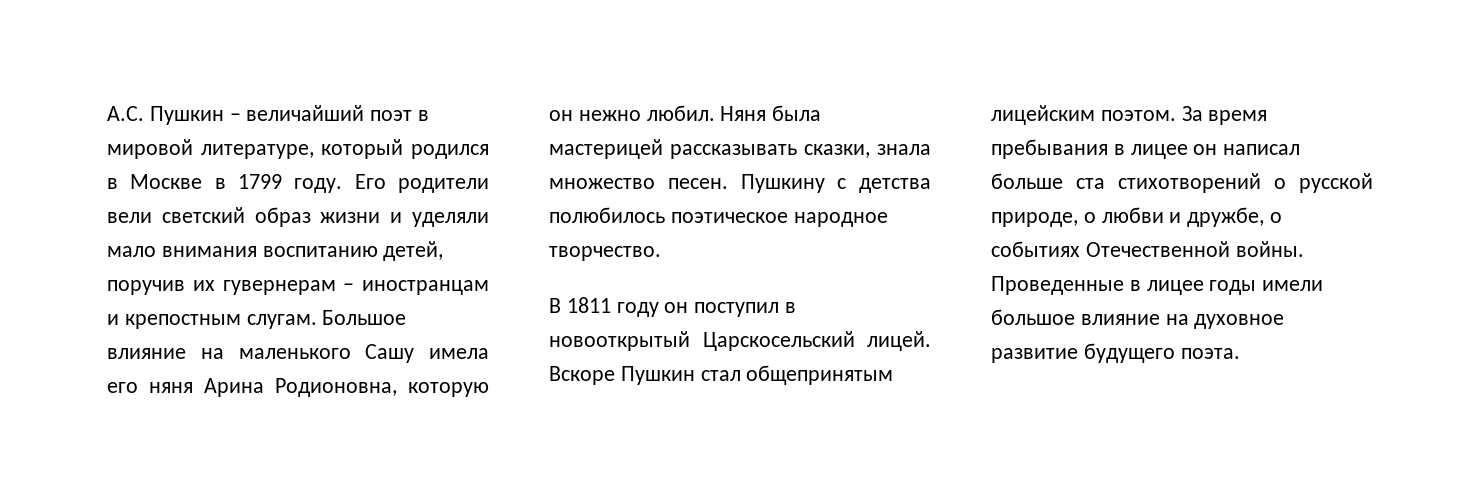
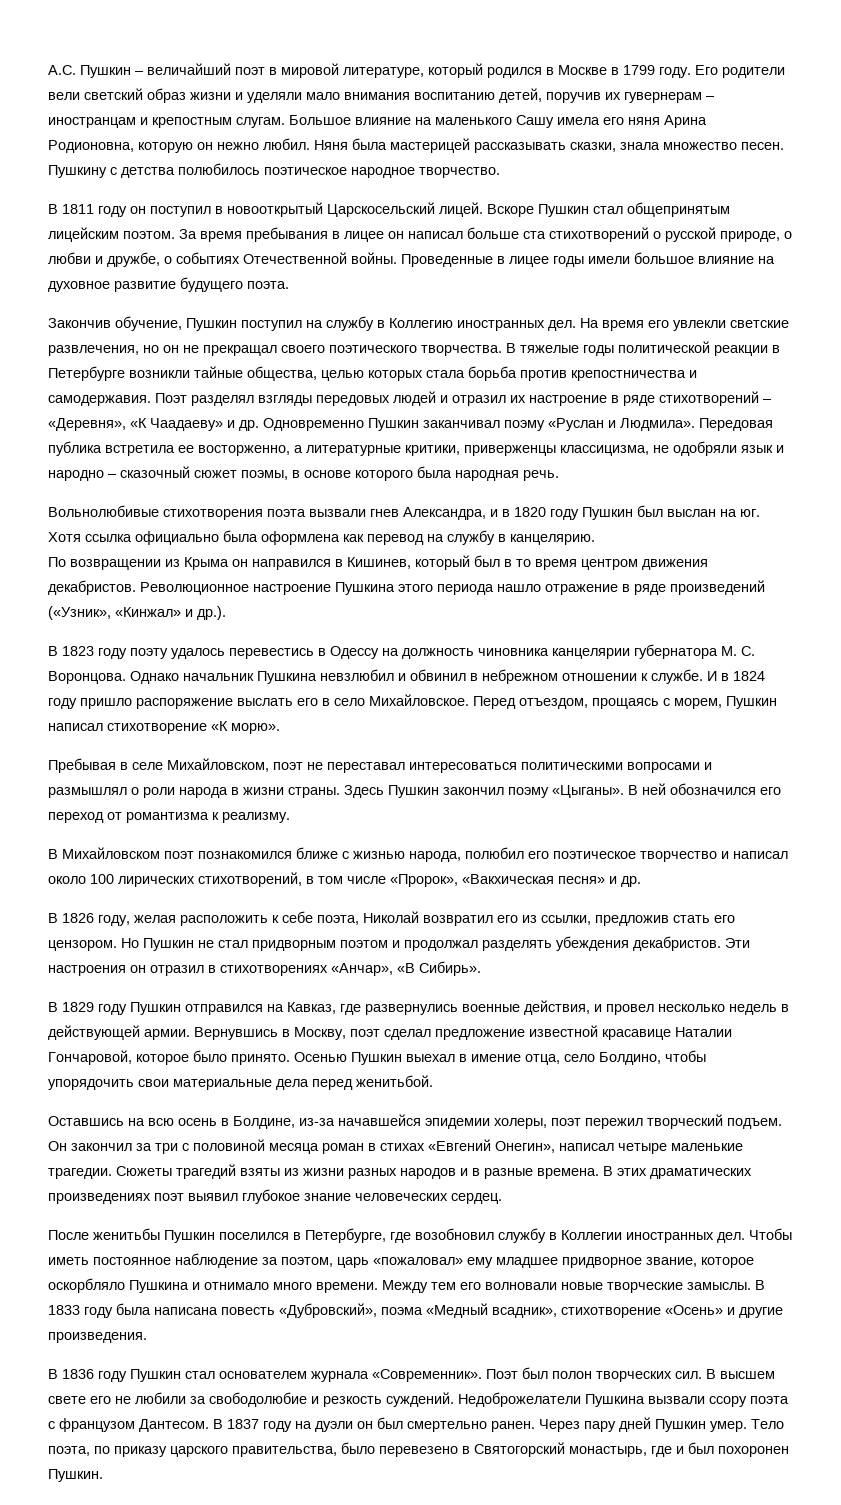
(1240, 353) none -> [48,316,789,331] [48,341,780,356] [48,366,697,381] [48,391,772,406] [48,418,773,431] [48,441,784,456] [48,466,559,481] [48,505,760,520] [48,530,595,545] [48,555,708,570] [48,580,765,595] [48,606,226,620] [48,644,755,659] [48,669,765,684] [48,694,777,709] [48,721,280,734] [48,758,712,773] [48,783,781,798] [48,812,290,823] [48,847,788,862] [48,872,641,887] [48,911,735,926] [48,936,750,951] [48,961,481,976] [48,1000,789,1015] [48,1025,732,1040] [48,1050,706,1065] [48,1075,433,1090] [48,1114,782,1129] [48,1139,743,1154] [48,1164,752,1179] [48,1189,502,1204] [48,1228,792,1243] [48,1253,754,1268] [48,1278,765,1293] [48,1303,783,1318] [48,1332,147,1343] [48,1367,775,1382] [48,1392,789,1407] [48,1417,784,1432] [48,1442,789,1457] [48,1469,103,1482] // Закончив обучение, Пушкин поступил на службу в Коллегию иностранных дел. На время его увлекли светские развлечения, но он не прекращал своего поэтического творчества. В тяжелые годы политической реакции в Петербурге возникли тайные общества, целью которых стала борьба против крепостничества и самодержавия. Поэт разделял взгляды передовых людей и отразил их настроение в ряде стихотворений – «Деревня», «К Чаадаеву» и др. Одновременно Пушкин заканчивал поэму «Руслан и Людмила». Передовая публика встретила ее восторженно, а литературные критики, приверженцы классицизма, не одобряли язык и народно – сказочный сюжет поэмы, в основе которого была народная речь. // Вольнолюбивые стихотворения поэта вызвали гнев Александра, и в 1820 году Пушкин был выслан на юг. Хотя ссылка официально была оформлена как перевод на службу в канцелярию. // По возвращении из Крыма он направился в Кишинев, который был в то время центром движения декабристов. Революционное настроение Пушкина этого периода нашло отражение в ряде произведений («Узник», «Кинжал» и др.). // В 1823 году поэту удалось перевестись в Одессу на должность чиновника канцелярии губернатора М. С. Воронцова. Однако начальник Пушкина невзлюбил и обвинил в небрежном отношении к службе. И в 1824 году пришло распоряжение выслать его в село Михайловское. Перед отъездом, прощаясь с морем, Пушкин написал стихотворение «К морю». // Пребывая в селе Михайловском, поэт не переставал интересоваться политическими вопросами и размышлял о роли народа в жизни страны. Здесь Пушкин закончил поэму «Цыганы». В ней обозначился его переход от романтизма к реализму. // В Михайловском поэт познакомился ближе с жизнью народа, полюбил его поэтическое творчество и написал около 100 лирических стихотворений, в том числе «Пророк», «Вакхическая песня» и др. // В 1826 году, желая расположить к себе поэта, Николай возвратил его из ссылки, предложив стать его цензором. Но Пушкин не стал придворным поэтом и продолжал разделять убеждения декабристов. Эти настроения он отразил в стихотворениях «Анчар», «В Сибирь». // В 1829 году Пушкин отправился на Кавказ, где развернулись военные действия, и провел несколько недель в действующей армии. Вернувшись в Москву, поэт сделал предложение известной красавице Наталии Гончаровой, которое было принято. Осенью Пушкин выехал в имение отца, село Болдино, чтобы упорядочить свои материальные дела перед женитьбой. // Оставшись на всю осень в Болдине, из-за начавшейся эпидемии холеры, поэт пережил творческий подъем. Он закончил за три с половиной месяца роман в стихах «Евгений Онегин», написал четыре маленькие трагедии. Сюжеты трагедий взяты из жизни разных народов и в разные времена. В этих драматических произведениях поэт выявил глубокое знание человеческих сердец. // После женитьбы Пушкин поселился в Петербурге, где возобновил службу в Коллегии иностранных дел. Чтобы иметь постоянное наблюдение за поэтом, царь «пожаловал» ему младшее придворное звание, которое оскорбляло Пушкина и отнимало много времени. Между тем его волновали новые творческие замыслы. В 1833 году была написана повесть «Дубровский», поэма «Медный всадник», стихотворение «Осень» и другие произведения. // В 1836 году Пушкин стал основателем журнала «Современник». Поэт был полон творческих сил. В высшем свете его не любили за свободолюбие и резкость суждений. Недоброжелатели Пушкина вызвали ссору поэта с французом Дантесом. В 1837 году на дуэли он был смертельно ранен. Через пару дней Пушкин умер. Тело поэта, по приказу царского правительства, было перевезено в Святогорский монастырь, где и был похоронен Пушкин.

